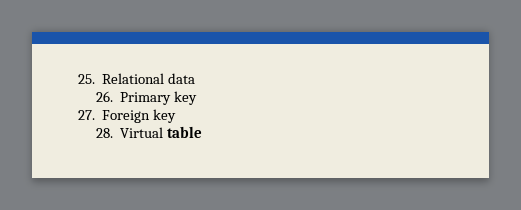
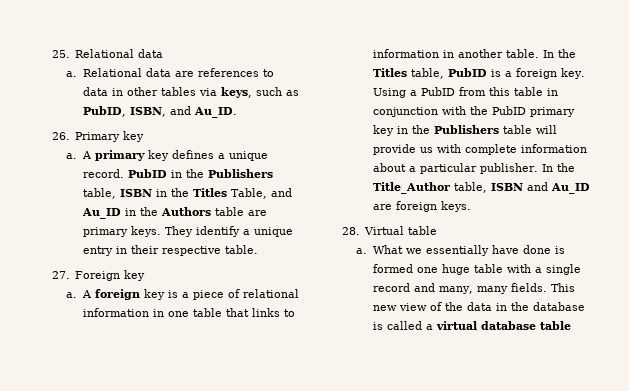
[96,91,198,105] [78,109,177,123] [96,127,164,138] 26. Primary key // 27. Foreign key // 28. Virtual -> [66,68,274,77] [82,87,299,98] [82,106,237,118] [51,131,145,142] [66,150,268,161] [82,169,273,178] [82,188,292,199] [81,207,267,219] [82,226,293,237] [82,245,258,256] [51,270,146,281] [66,289,299,300] [82,308,295,317] [372,49,576,58] [372,68,585,79] [372,87,558,98] [372,106,575,117] [372,125,557,136] [372,144,587,155] [372,163,575,174] [372,182,590,194] [372,201,471,212] [341,226,438,235] [356,245,565,256] [372,264,581,275] [372,283,575,294] [372,302,585,311] [372,321,536,330] a. Relational data are references to data in other tables via keys, such as PubID, ISBN, and Au_ID. // 26. Primary key // a. A primary key defines a unique record. PubID in the Publishers table, ISBN in the Titles Table, and Au_ID in the Authors table are primary keys. They identify a unique entry in their respective table. // 27. Foreign key // a. A foreign key is a piece of relational information in one table that links to information in another table. In the Titles table, PubID is a foreign key. Using a PubID from this table in conjunction with the PubID primary key in the Publishers table will provide us with complete information about a particular publisher. In the Title_Author table, ISBN and Au_ID are foreign keys. // 28. Virtual table // a. What we essentially have done is formed one huge table with a single record and many, many fields. This new view of the data in the database is called a virtual database

